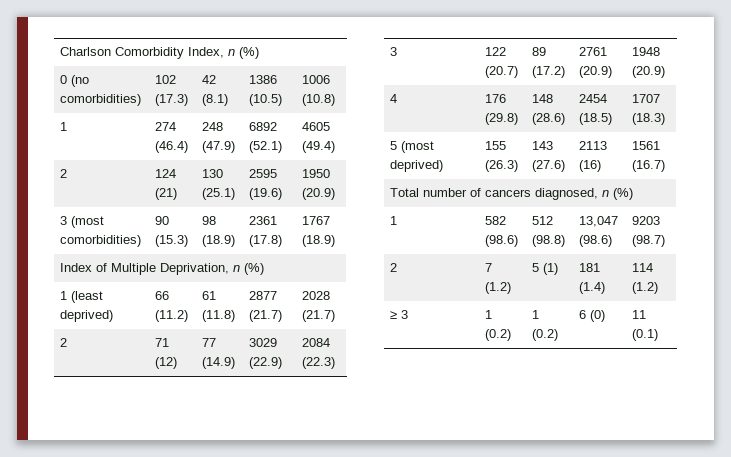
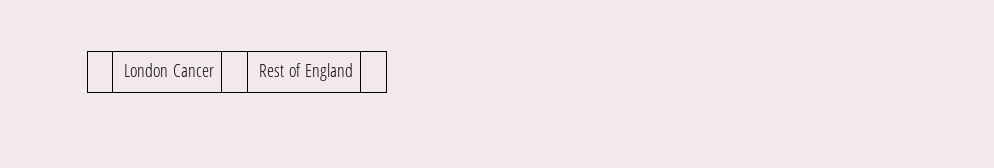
[59,47,259,59] [59,75,89,87] [59,94,141,106] [154,75,176,84] [154,94,188,106] [201,75,216,84] [201,94,228,106] [248,75,277,84] [248,94,282,106] [301,75,330,84] [301,94,335,106] [59,122,67,131] [154,122,176,131] [154,141,188,153] [201,122,223,131] [201,141,235,153] [248,122,277,131] [248,141,282,153] [301,122,330,131] [301,141,335,153] [59,169,67,178] [154,169,176,178] [154,188,177,200] [201,169,223,178] [201,188,235,200] [248,169,277,178] [248,188,282,200] [301,169,330,178] [301,188,335,200] [59,216,104,228] [59,235,141,247] [154,216,169,225] [154,235,188,247] [201,216,216,225] [201,235,235,247] [248,216,277,225] [248,235,282,247] [301,216,330,225] [301,235,335,247] [59,263,264,275] [59,291,103,303] [59,310,113,322] [154,291,169,300] [154,310,188,322] [201,291,216,300] [201,310,235,322] [248,291,277,300] [248,310,282,322] [301,291,330,300] [301,310,335,322] [59,338,67,347] [154,338,169,347] [154,357,177,369] [201,338,216,347] [201,357,235,369] [248,338,277,347] [248,357,282,369] [301,338,330,347] [301,357,335,369] [389,47,397,56] [484,47,506,56] [484,66,518,78] [531,47,546,56] [531,66,565,78] [578,47,607,56] [578,66,612,78] [631,47,660,56] [631,66,665,78] [389,94,397,103] [484,94,506,103] [484,113,518,125] [531,94,553,103] [531,113,565,125] [578,94,607,103] [578,113,612,125] [631,94,660,103] [631,113,665,125] [389,141,434,153] [389,160,443,172] [484,141,506,150] [484,160,518,172] [531,141,553,150] [531,160,565,172] [578,141,607,150] [578,160,601,172] [631,141,660,150] [631,160,665,172] [389,188,633,200] [389,216,397,225] [484,216,506,225] [484,235,518,247] [531,216,553,225] [531,235,565,247] [578,216,618,227] [578,235,612,247] [631,216,660,225] [631,235,665,247] [389,263,397,272] [484,263,492,272] [484,282,511,294] [531,263,558,275] [578,263,600,272] [578,282,605,294] [631,263,653,272] [631,282,658,294] [389,310,408,319] [484,310,492,319] [484,329,511,341] [531,310,539,319] [531,329,558,341] [578,310,605,322] [631,310,646,319] [631,329,658,341] Charlson Comorbidity Index, n (%) // 0 (no comorbidities) | 102 (17.3) | 42 (8.1) | 1386 (10.5) | 1006 (10.8) // 1 | 274 (46.4) | 248 (47.9) | 6892 (52.1) | 4605 (49.4) // 2 | 124 (21) | 130 (25.1) | 2595 (19.6) | 1950 (20.9) // 3 (most comorbidities) | 90 (15.3) | 98 (18.9) | 2361 (17.8) | 1767 (18.9) // Index of Multiple Deprivation, n (%) // 1 (least deprived) | 66 (11.2) | 61 (11.8) | 2877 (21.7) | 2028 (21.7) // 2 | 71 (12) | 77 (14.9) | 3029 (22.9) | 2084 (22.3) // 3 | 122 (20.7) | 89 (17.2) | 2761 (20.9) | 1948 (20.9) // 4 | 176 (29.8) | 148 (28.6) | 2454 (18.5) | 1707 (18.3) // 5 (most deprived) | 155 (26.3) | 143 (27.6) | 2113 (16) | 1561 (16.7) // Total number of cancers diagnosed, n (%) // 1 | 582 (98.6) | 512 (98.8) | 13,047 (98.6) | 9203 (98.7) // 2 | 7 (1.2) | 5 (1) | 181 (1.4) | 114 (1.2) // ≥ 3 | 1 (0.2) | 1 (0.2) | 6 (0) | 11 (0.1) -> [124,63,214,77] [259,63,353,81] | London Cancer | | Rest of England |

